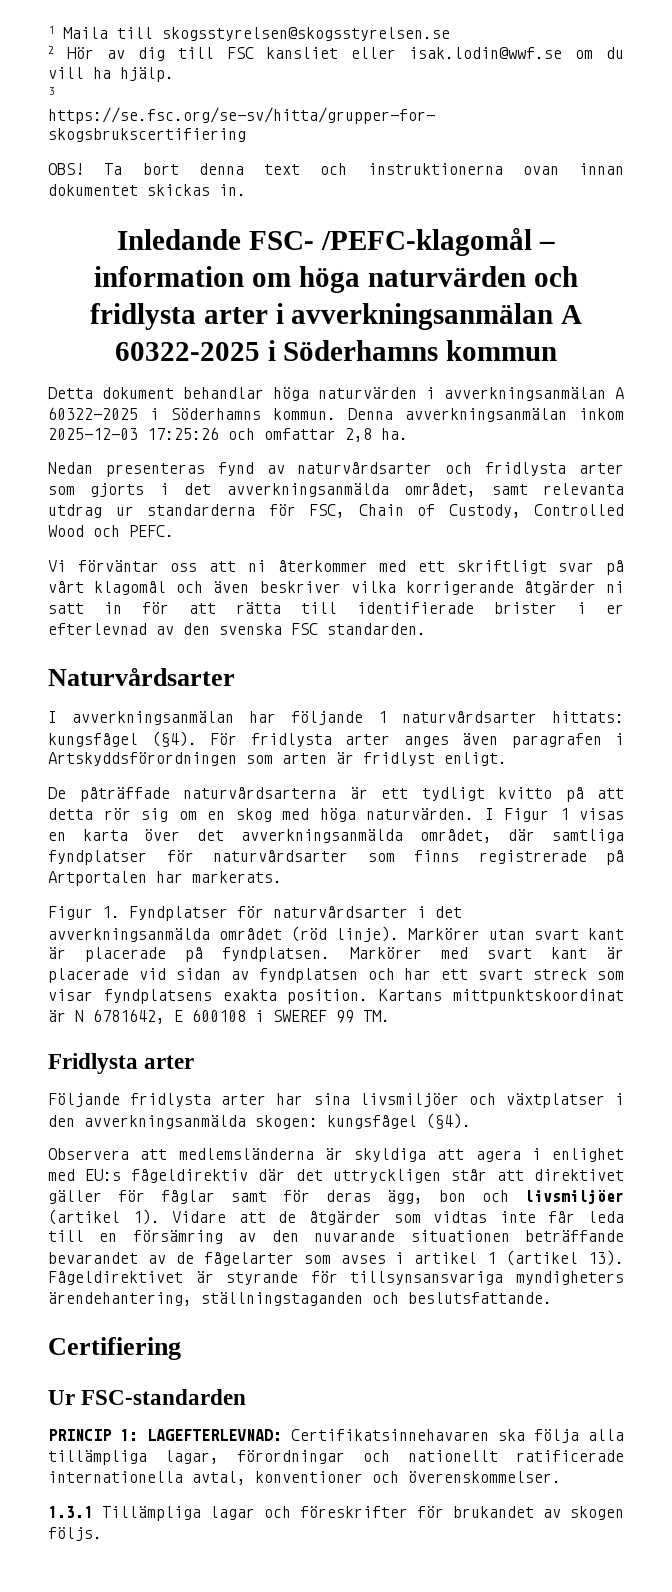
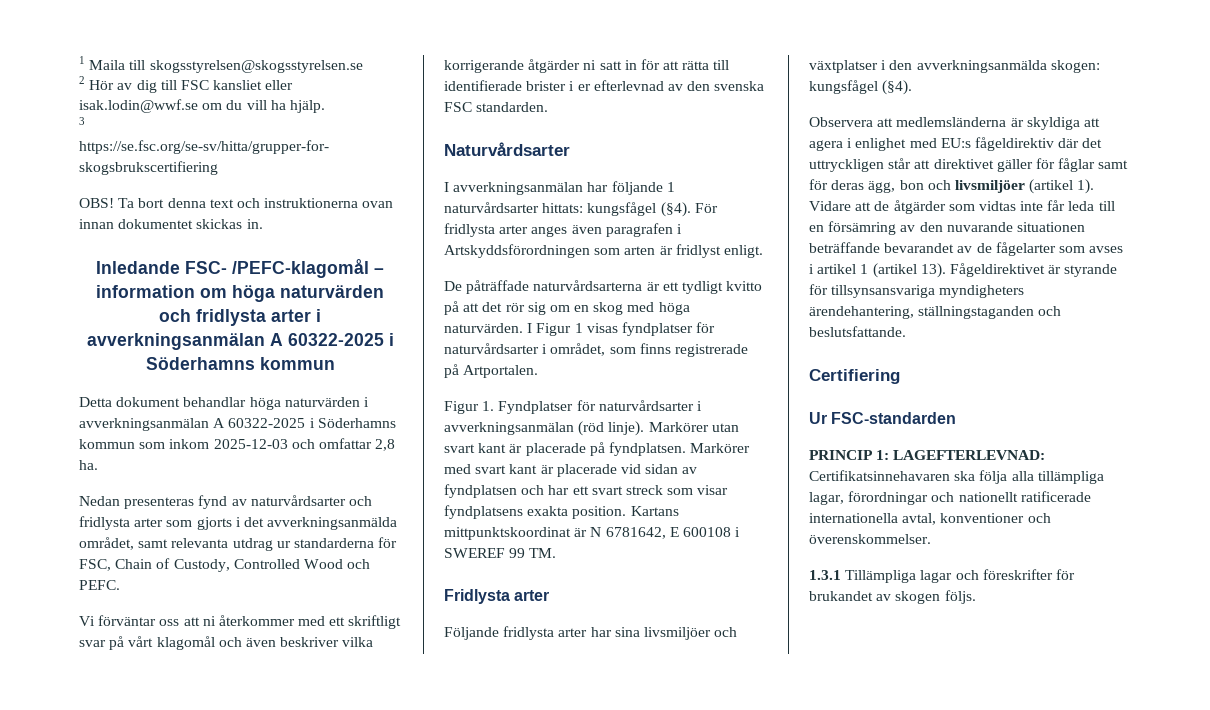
[273,408,567,422] kommun. Denna avverkningsanmälan -> [79,439,166,449] kommun som
[147,427,219,440] 17:25:26 -> (288, 444) none
[48,808,93,820] detta -> [482,302,503,312] det
[48,829,624,843] en karta över det avverkningsanmälda området, där samtliga -> (618, 328) none
(348, 856) none -> [542,343,606,356] i området,
[48,871,282,886] Artportalen har markerats. -> [463,365,539,378] Artportalen.
[435,906,462,918] [48,928,282,942] det avverkningsanmälda området -> [444,422,574,435] avverkningsanmälan

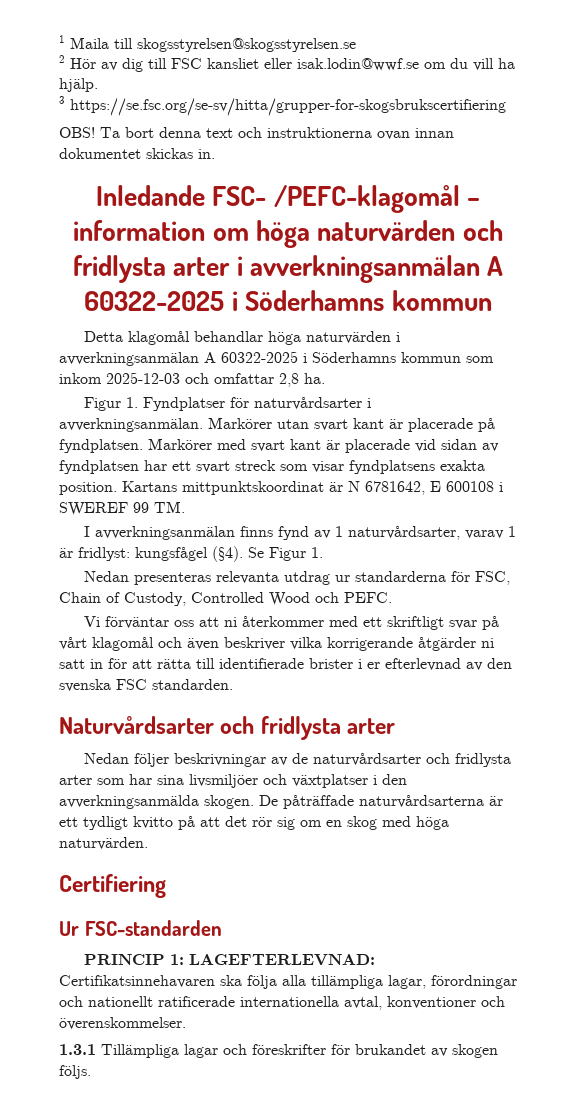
[116,397,181,407] dokument -> [127,331,190,345] klagomål
[79,495,372,509] [79,516,398,530] [79,537,169,550] Nedan presenteras fynd av naturvårdsarter och fridlysta arter som gjorts i det avverkningsanmälda området, samt -> [83,397,371,411] [59,417,495,432] [59,438,499,453] [59,460,485,474] [59,481,503,495] [59,501,185,516] [83,526,516,540] [59,546,323,562] [83,571,211,585] Figur 1. Fyndplatser för naturvårdsarter i avverkningsanmälan. Markörer utan svart kant är placerade på fyndplatsen. Markörer med svart kant är placerade vid sidan av fyndplatsen har ett svart streck som visar fyndplatsens exakta position. Kartans mittpunktskoordinat är N 6781642, E 600108 i SWEREF 99 TM. // I avverkningsanmälan finns fynd av 1 naturvårdsarter, varav 1 är fridlyst: kungsfågel (§4). Se Figur 1. // Nedan presenteras
[444,181,675,195] [444,202,718,217] [444,223,682,237] [444,244,763,258] // I avverkningsanmälan har följande 1 naturvårdsarter hittats: kungsfågel (§4). För fridlysta arter anges även paragrafen i Artskyddsförordningen som arten är fridlyst enligt. // -> [220,716,396,740] [83,753,511,767] [59,774,407,788] [59,795,254,809] och fridlysta arter // Nedan följer beskrivningar av de naturvårdsarter och fridlysta arter som har sina livsmiljöer och växtplatser i den avverkningsanmälda skogen.
[527,322,716,336] [444,343,748,357] [444,364,539,378] [444,400,702,414] [444,421,739,436] [444,442,751,456] [444,464,698,477] [444,484,729,498] [444,505,679,519] [444,527,741,540] [444,548,557,558] [444,589,550,604] [444,626,738,640] [809,60,1100,73] [809,80,913,95] [809,117,1100,130] [809,137,1103,151] [809,158,1129,172] [809,179,1095,194] [809,200,1115,214] [809,221,1085,235] [809,242,1124,256] [809,263,1118,278] [809,284,1025,298] [809,306,1062,319] [809,326,906,337] I Figur 1 visas fyndplatser för naturvårdsarter i området, som finns registrerade på Artportalen. // Figur 1. Fyndplatser för naturvårdsarter i avverkningsanmälan (röd linje). Markörer utan svart kant är placerade på fyndplatsen. Markörer med svart kant är placerade vid sidan av fyndplatsen och har ett svart streck som visar fyndplatsens exakta position. Kartans mittpunktskoordinat är N 6781642, E 600108 i SWEREF 99 TM. // Fridlysta arter // Följande fridlysta arter har sina livsmiljöer och växtplatser i den avverkningsanmälda skogen: kungsfågel (§4). // Observera att medlemsländerna är skyldiga att agera i enlighet med EU:s fågeldirektiv där det uttryckligen står att direktivet gäller för fåglar samt för deras ägg, bon och livsmiljöer (artikel 1). Vidare att de åtgärder som vidtas inte får leda till en försämring av den nuvarande situationen beträffande bevarandet av de fågelarter som avses i artikel 1 (artikel 13). Fågeldirektivet är styrande för tillsynsansvariga myndigheters ärendehantering, ställningstaganden och beslutsfattande. -> (148, 843) none

